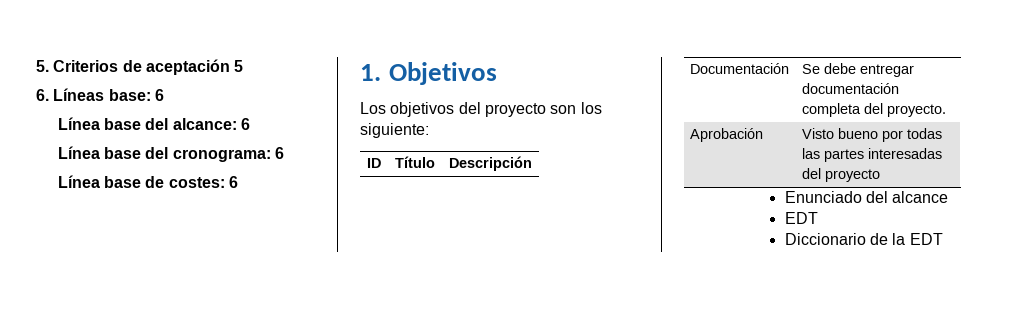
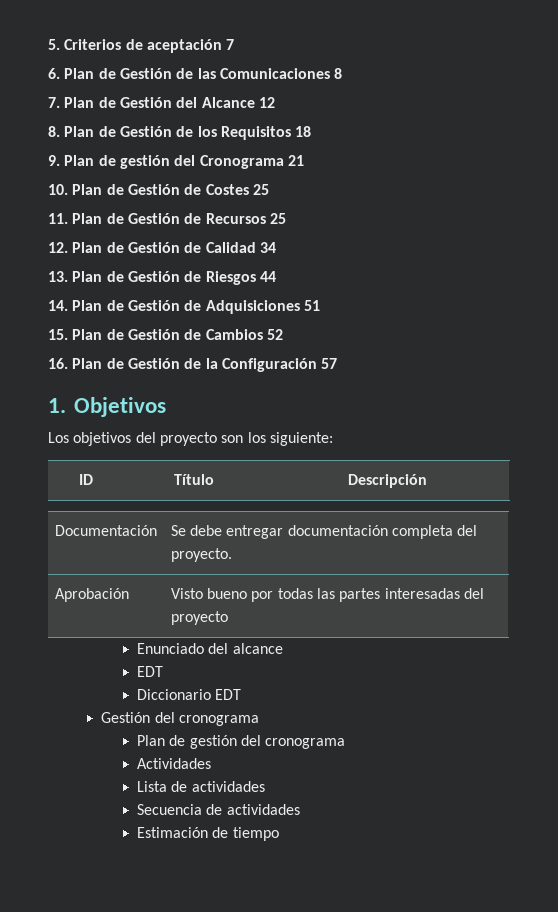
[234,60,244,72] 5 -> [226,39,235,50] 7
[53,88,164,101] [57,117,251,130] [57,146,285,162] [57,175,239,188] Líneas base: 6 // Línea base del alcance: 6 // Línea base del cronograma: 6 // Línea base de costes: 6 -> [64,68,343,79] [48,97,275,108] [48,126,312,140] [48,155,304,169] [48,184,269,195] [48,213,286,224] [48,242,276,253] [48,271,276,285] [48,300,320,314] [48,329,283,340] [48,358,338,372] Plan de Gestión de las Comunicaciones 8 // 7. Plan de Gestión del Alcance 12 // 8. Plan de Gestión de los Requisitos 18 // 9. Plan de gestión del Cronograma 21 // 10. Plan de Gestión de Costes 25 // 11. Plan de Gestión de Recursos 25 // 12. Plan de Gestión de Calidad 34 // 13. Plan de Gestión de Riesgos 44 // 14. Plan de Gestión de Adquisiciones 51 // 15. Plan de Gestión de Cambios 52 // 16. Plan de Gestión de la Configuración 57
[870,233,943,245] de la EDT -> [215,689,242,700] [101,712,259,726] [137,735,346,749] [137,758,212,769] [137,781,265,792] [137,804,300,815] [137,827,279,841] EDT // Gestión del cronograma // Plan de gestión del cronograma // Actividades // Lista de actividades // Secuencia de actividades // Estimación de tiempo

